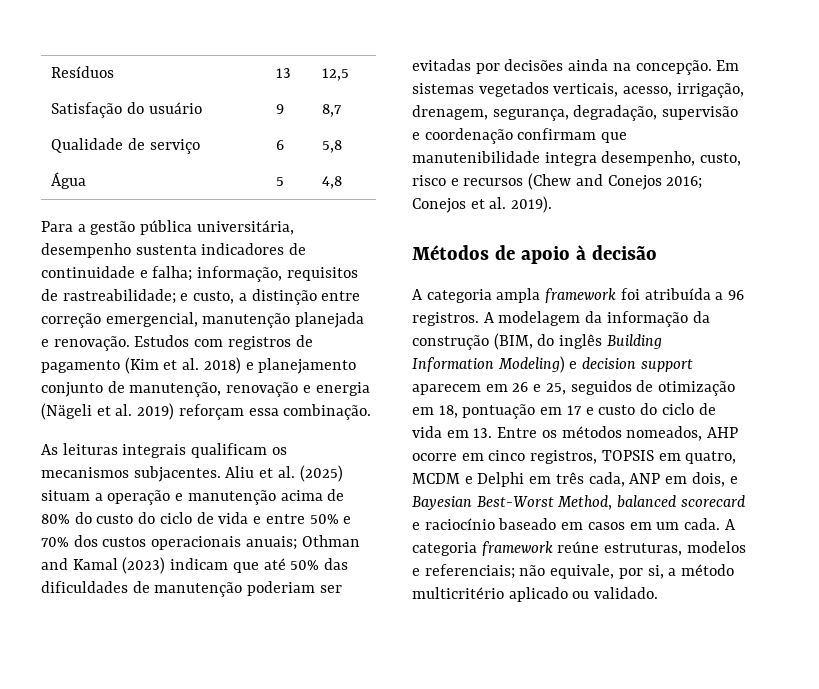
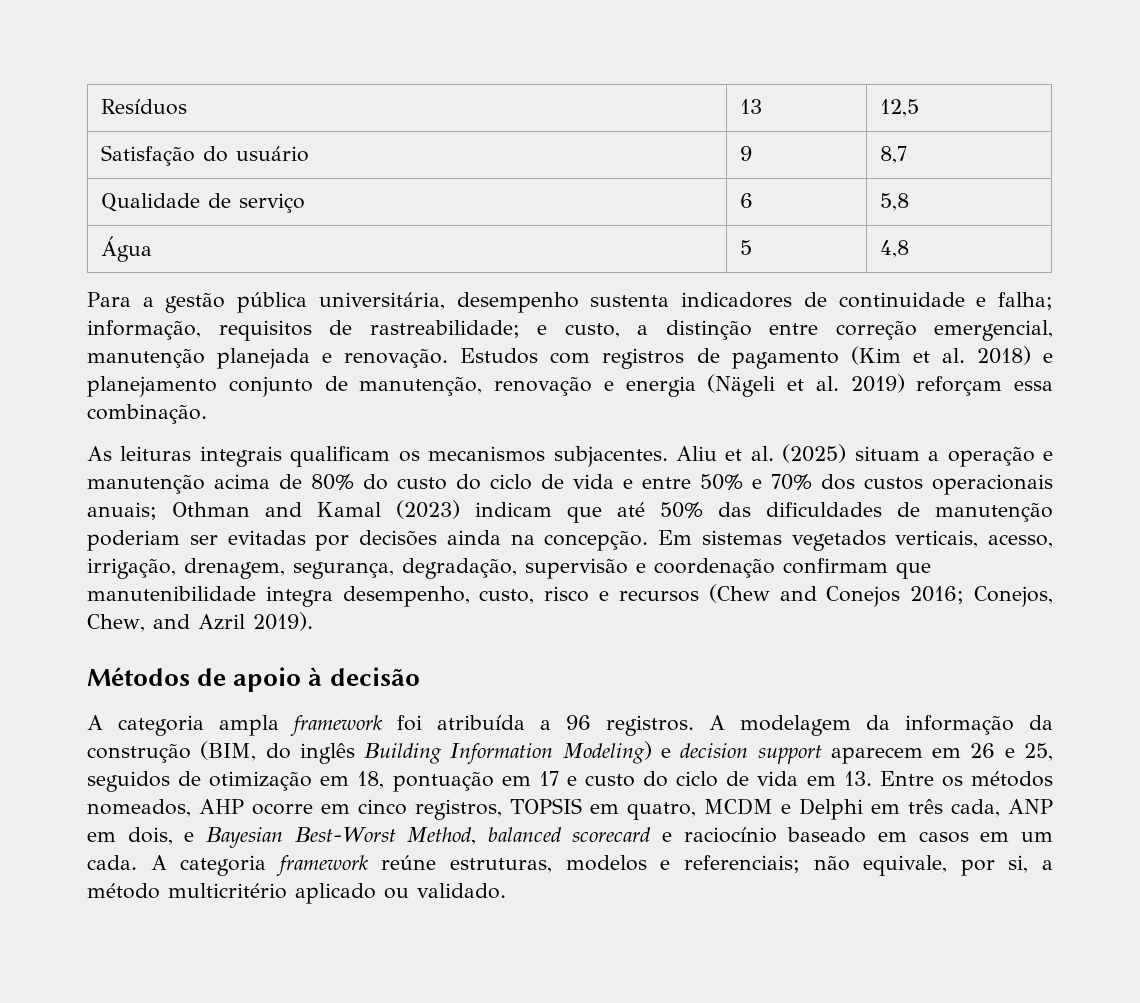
[412,197,507,213] Conejos et al. -> [974,586,1054,607] [87,614,245,632] Conejos, Chew, and Azril

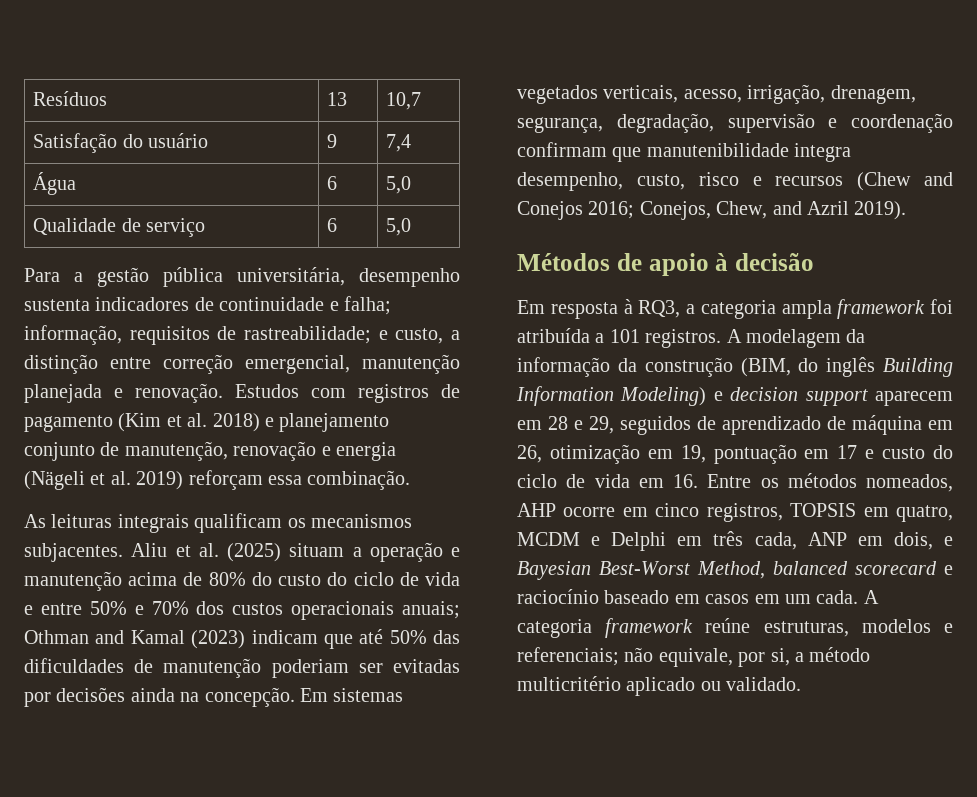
[880,99,920,117] 12,5 -> [386,92,422,110] 10,7
[880,146,908,164] 8,7 -> [386,134,412,152] [33,172,77,195] [327,176,338,190] [386,176,412,194] 7,4 // Água | 6 | 5,0
[880,193,910,211] [101,236,153,262] [740,240,753,255] [880,240,910,258] 5,8 // Água | 5 | 4,8 -> [386,218,412,236] 5,0
[87,715,103,730] A -> [517,299,695,319] Em resposta à RQ3, a
[566,715,591,730] 96 -> [609,329,640,343] 101
[970,743,1054,761] [87,771,202,792] 26 e 25, seguidos de -> [548,415,953,435] [517,445,542,463] 28 e 29, seguidos de aprendizado de máquina em 26,
[357,771,385,789] 18, -> [680,445,706,463] 19,
[843,771,872,786] 13. -> [673,474,698,488] 16.

